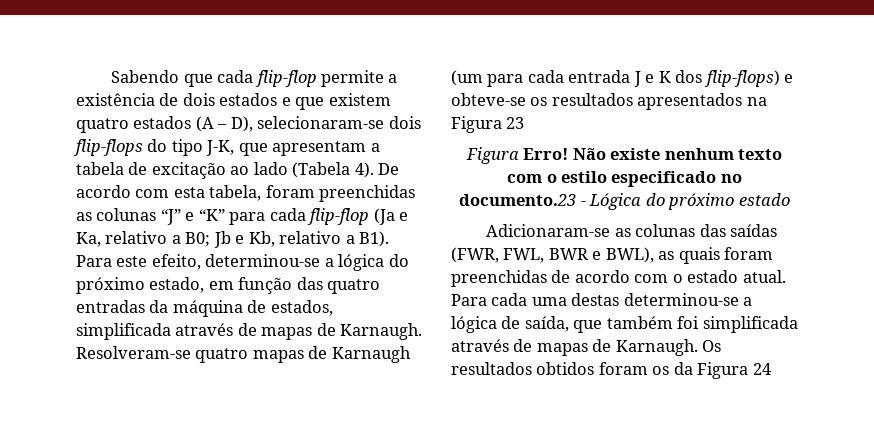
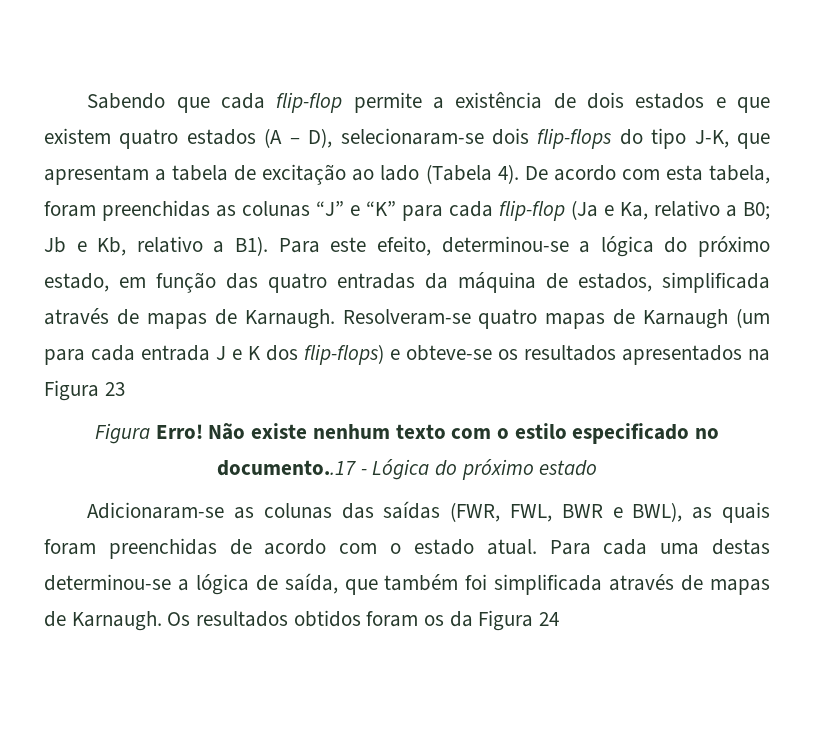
[459,194,577,206] documento.23 -> [216,460,356,476] documento..17

